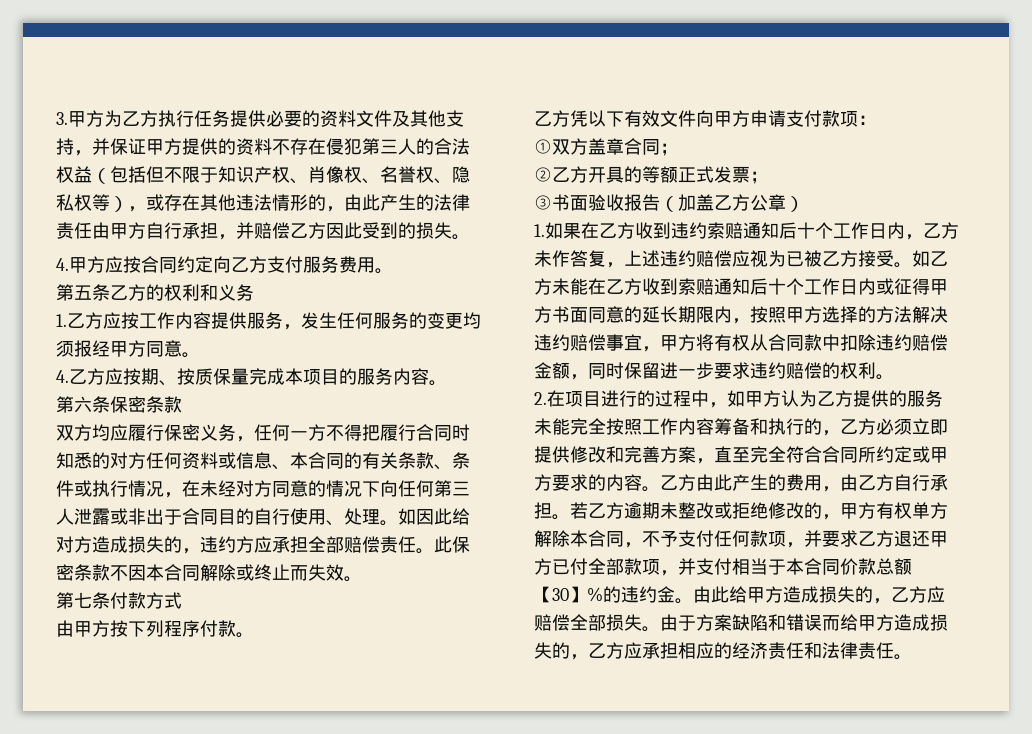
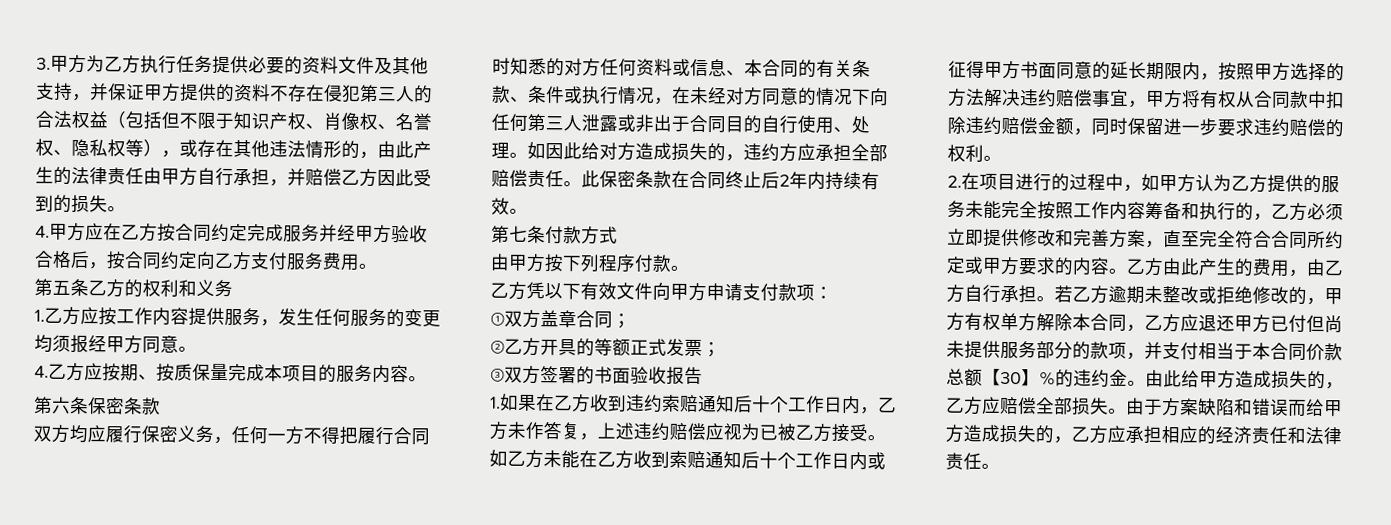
(123, 264) none -> [103,223,428,244] [34,250,107,270] 在乙方按合同约定完成服务并经甲方验收合格后，
[110,564,326,581] 不因本合同解除或终止而失 -> [671,170,880,191] 在合同终止后2年内持续有
(552, 202) none -> [504,365,595,385] 双方签署的
[660,194,804,212] （加盖乙方公章） -> (703, 375) none
[642,530,948,548] [534,558,624,575] 不予支付任何款项，并要求乙方退还甲方已付全部 -> [1144,314,1343,334] [946,340,1091,360] 乙方应退还甲方已付但尚未提供服务部分的

